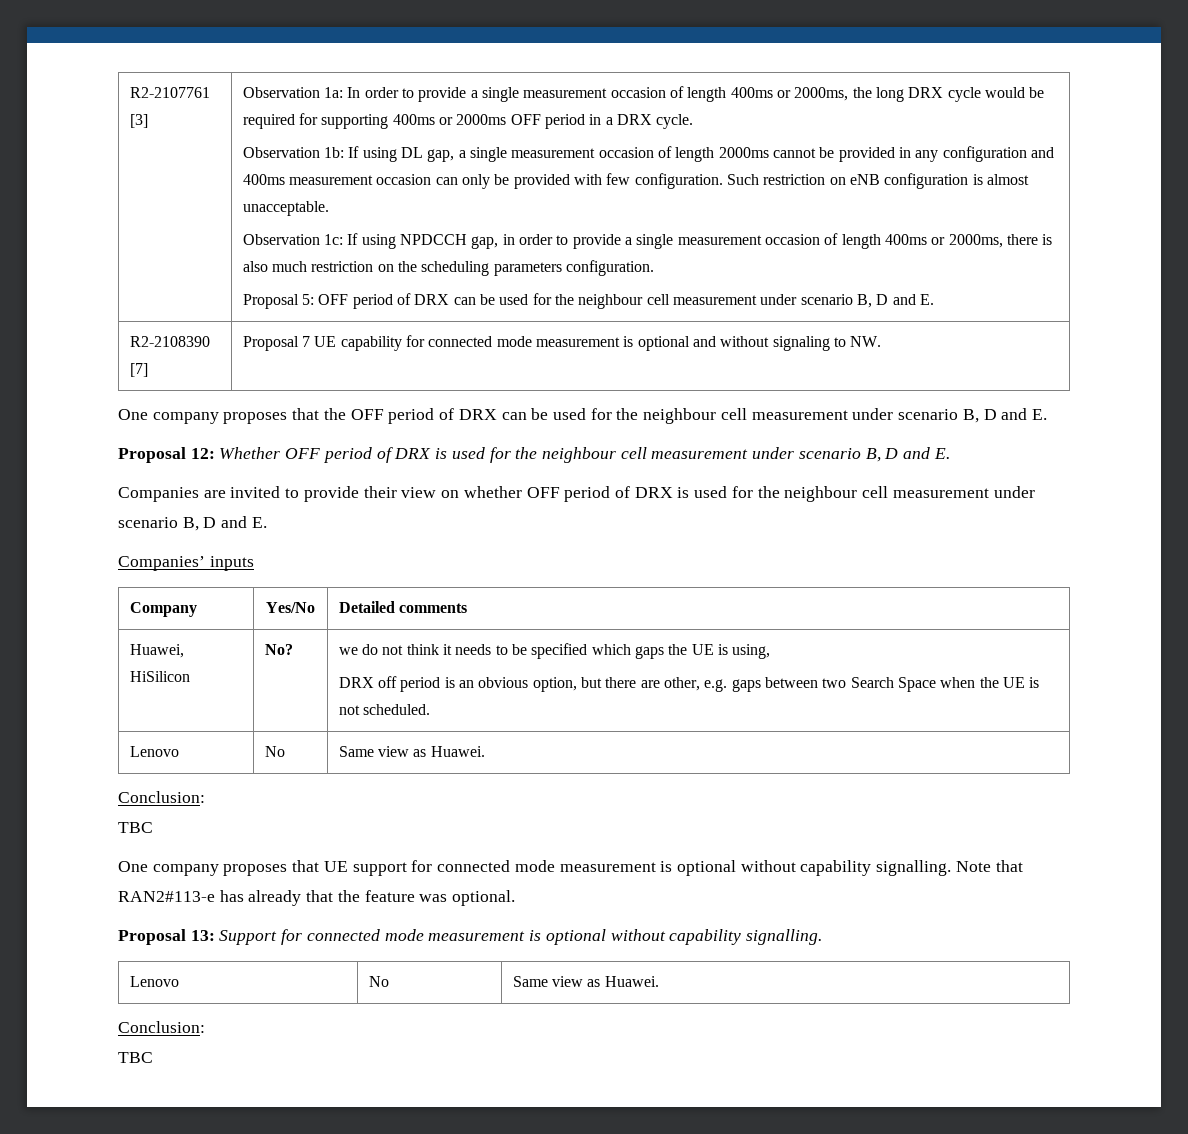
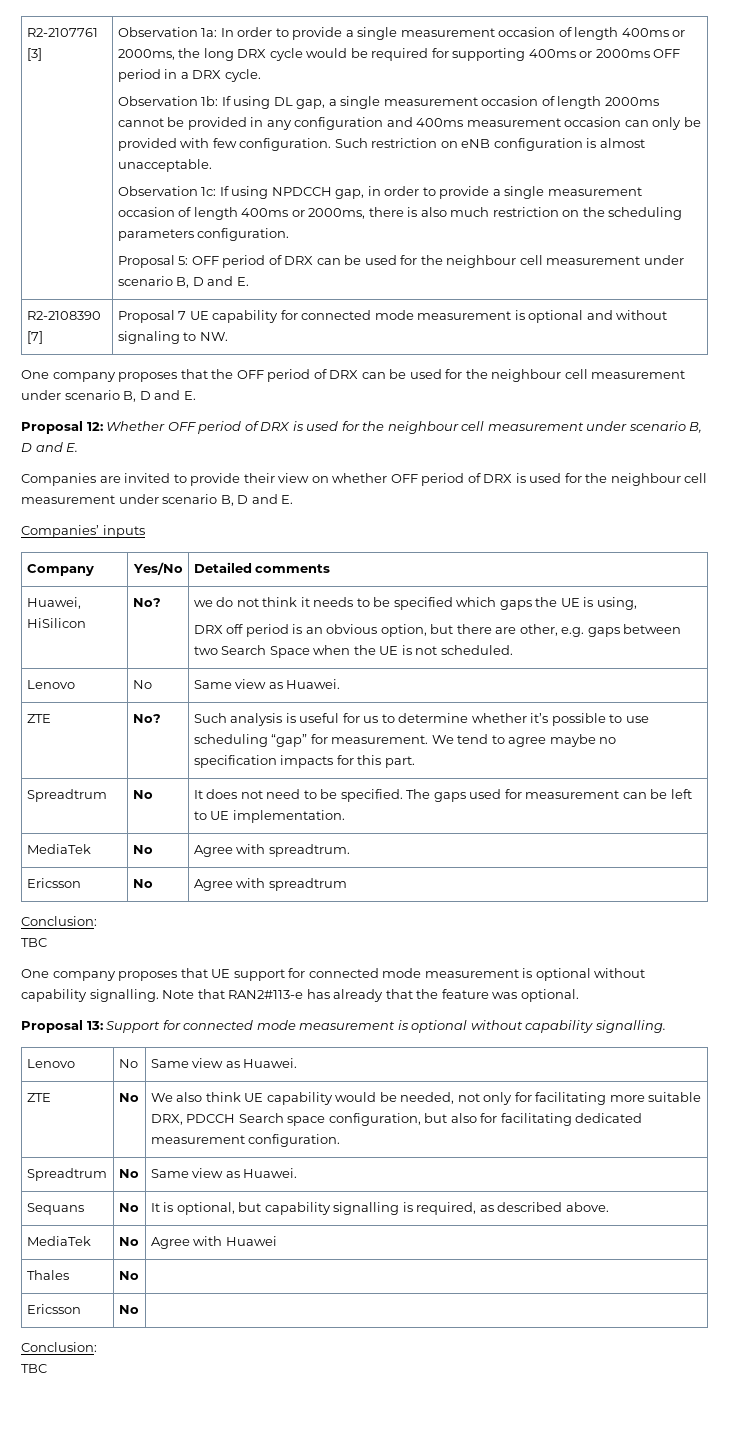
(485, 751) none -> [26,714,51,723] [132,714,161,723] [193,713,649,726] [193,734,617,747] [193,755,415,768] [26,789,107,802] [132,790,153,799] [193,789,692,802] [193,810,345,823] [26,844,91,854] [132,845,153,854] [193,844,350,857] [26,878,81,888] [132,879,153,888] [193,878,347,891] // ZTE | No? | Such analysis is useful for us to determine whether it’s possible to use scheduling “gap” for measurement. We tend to agree maybe no specification impacts for this part. // Spreadtrum | No | It does not need to be specified. The gaps used for measurement can be left to UE implementation. // MediaTek | No | Agree with spreadtrum. // Ericsson | No | Agree with spreadtrum
(659, 981) none -> [26,1093,51,1102] [118,1093,139,1102] [150,1092,702,1105] [150,1113,643,1126] [150,1134,341,1147] [26,1168,107,1181] [118,1169,139,1178] [150,1168,298,1178] [26,1203,84,1215] [118,1203,139,1212] [150,1202,609,1215] [26,1236,91,1246] [118,1237,139,1246] [150,1236,277,1249] [26,1270,69,1280] [118,1271,139,1280] [26,1304,81,1314] [118,1305,139,1314] // ZTE | No | We also think UE capability would be needed, not only for facilitating more suitable DRX, PDCCH Search space configuration, but also for facilitating dedicated measurement configuration. // Spreadtrum | No | Same view as Huawei. // Sequans | No | It is optional, but capability signalling is required, as described above. // MediaTek | No | Agree with Huawei // Thales | No | // Ericsson | No |

